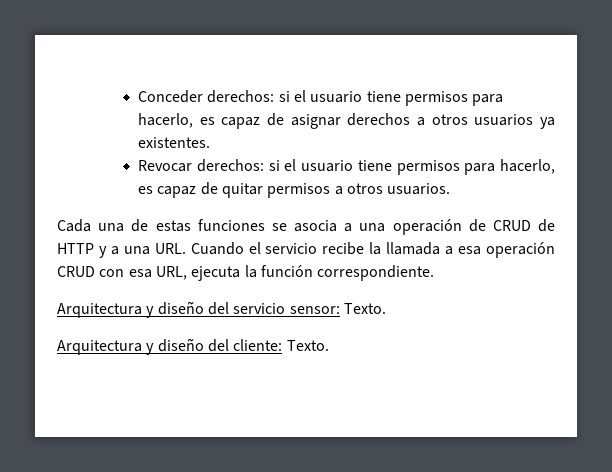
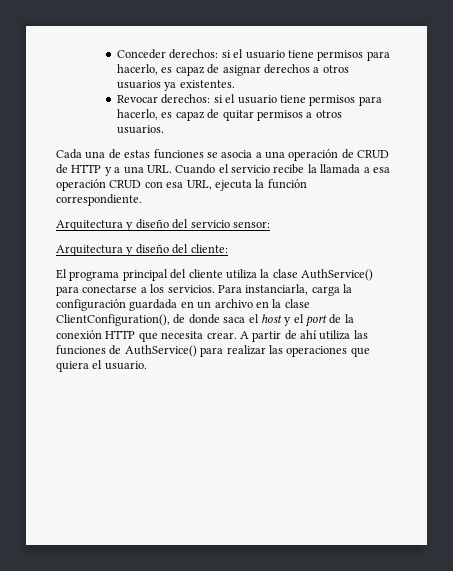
[343,303,386,314] Texto. -> (270, 224) none
[286,340,329,351] Texto. -> [56,269,373,281] [56,284,352,296] [56,299,310,311] [56,314,354,327] [56,330,368,342] [56,345,370,357] [56,360,147,372] // El programa principal del cliente utiliza la clase AuthService() para conectarse a los servicios. Para instanciarla, carga la configuración guardada en un archivo en la clase ClientConfiguration(), de donde saca el host y el port de la conexión HTTP que necesita crear. A partir de ahí utiliza las funciones de AuthService() para realizar las operaciones que quiera el usuario.

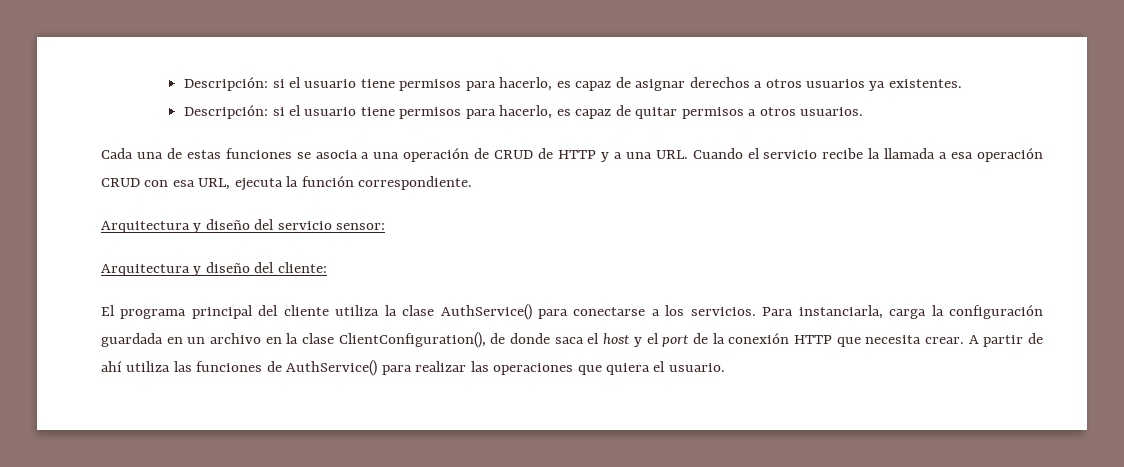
[117,49,219,59] Conceder derechos: -> [184,77,269,91] Descripción:
[117,94,211,104] Revocar derechos: -> [184,105,269,119] Descripción:

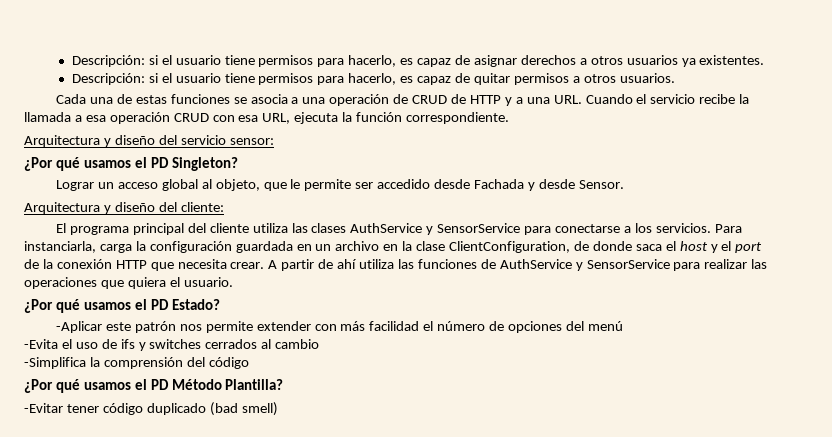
(386, 226) none -> [24,157,238,171] [56,179,624,191] // ¿Por qué usamos el PD Singleton? // Lograr un acceso global al objeto, que le permite ser accedido desde Fachada y desde Sensor.
[384,304,532,320] la clase AuthService() -> [291,223,521,235] las clases AuthService y SensorService
[338,332,486,348] ClientConfiguration(), -> [449,241,571,253] ClientConfiguration,
[286,360,378,376] AuthService() -> [499,259,670,271] AuthService y SensorService
(725, 367) none -> [24,299,220,313] [56,321,623,333] [24,339,320,351] [24,357,249,369] [24,379,284,393] [24,402,278,416] // ¿Por qué usamos el PD Estado? // -Aplicar este patrón nos permite extender con más facilidad el número de opciones del menú // -Evita el uso de ifs y switches cerrados al cambio // -Simplifica la comprensión del código // ¿Por qué usamos el PD Método Plantilla? // -Evitar tener código duplicado (bad smell)

